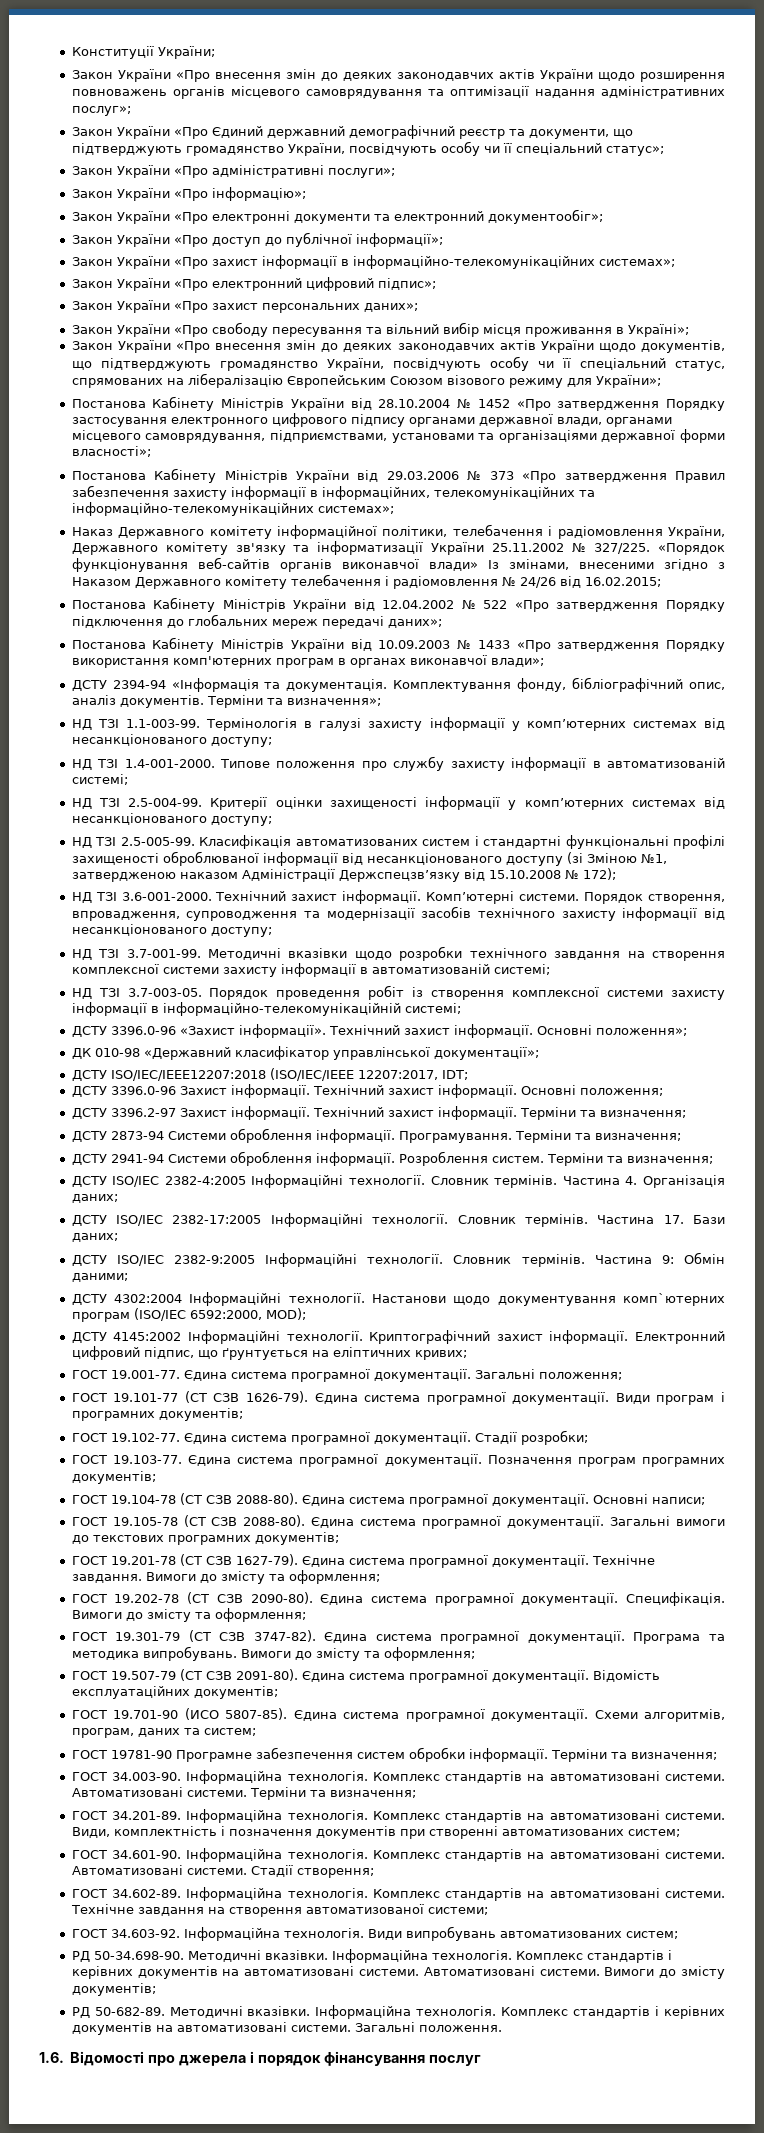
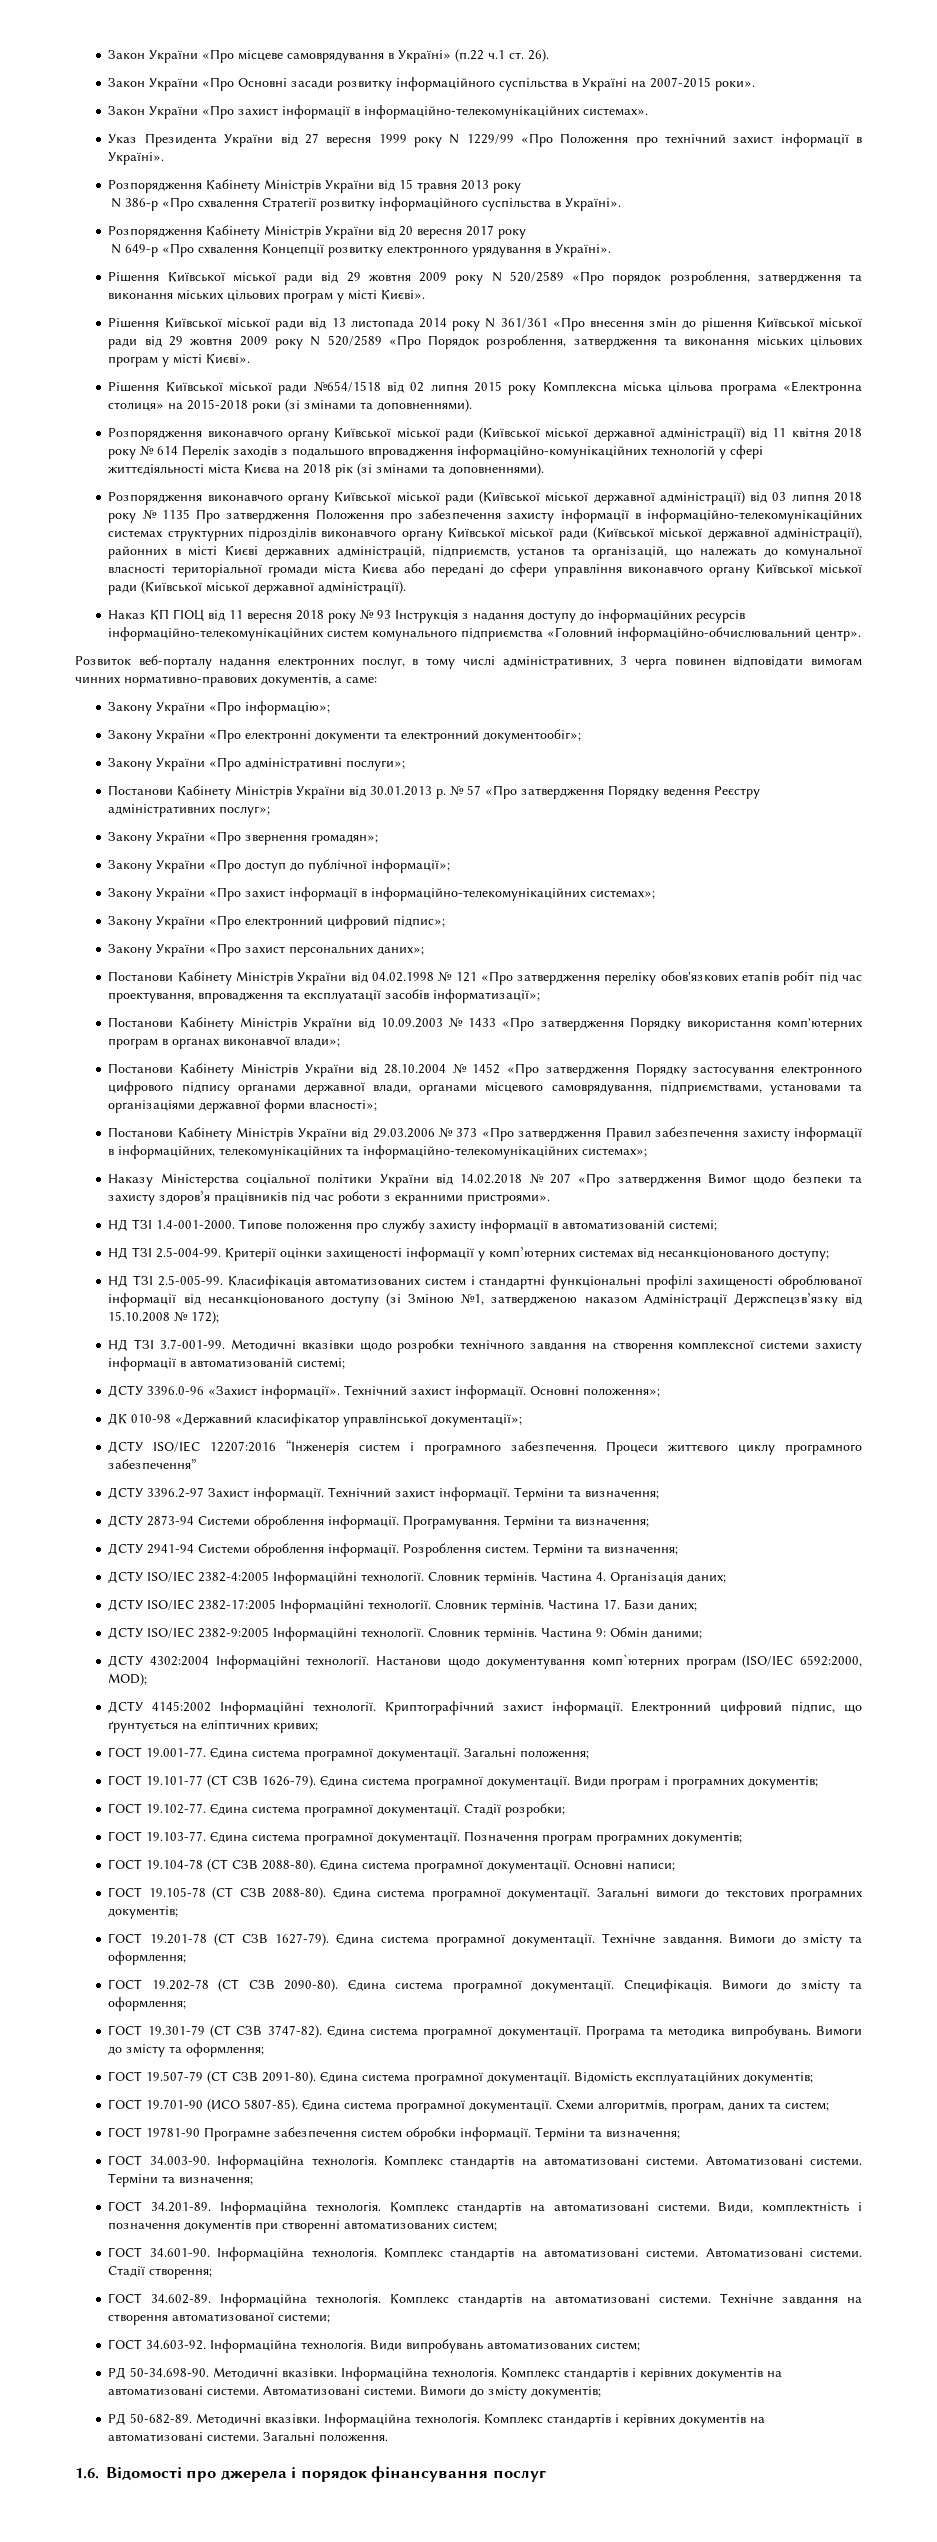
[71,46,215,59] [71,69,725,82] [71,86,725,99] [71,106,131,116] [71,125,633,139] [71,141,664,156] [71,165,395,178] [71,189,113,198] Конституції України; // Закон України «Про внесення змін до деяких законодавчих актів України щодо розширення повноважень органів місцевого самоврядування та оптимізації надання адміністративних послуг»; // Закон України «Про Єдиний державний демографічний реєстр та документи, що підтверджують громадянство України, посвідчують особу чи її спеціальний статус»; // Закон України «Про адміністративні послуги»; // Закон -> [108,49,550,63] [108,77,756,91] [108,105,649,119] [108,133,863,147] [108,152,165,165] [108,179,522,193] [111,197,622,211] [108,225,527,239] [111,243,612,257] [108,271,863,285] [108,290,426,303] [108,317,863,331] [108,335,863,349] [108,354,251,367] [108,381,862,395] [108,399,473,413] [108,427,863,441] [108,445,764,459] [108,463,545,477] [108,491,863,505] [108,509,863,523] [108,527,862,541] [108,546,862,559] [108,563,863,577] [108,581,407,595] [108,609,746,623] [108,627,862,641] [75,655,863,669] [75,674,377,687] [108,702,153,715] Закон України «Про місцеве самоврядування в Україні» (п.22 ч.1 ст. 26). // Закон України «Про Основні засади розвитку інформаційного суспільства в Україні на 2007-2015 роки». // Закон України «Про захист інформації в інформаційно-телекомунікаційних системах». // Указ Президента України від 27 вересня 1999 року N 1229/99 «Про Положення про технічний захист інформації в Україні». // Розпорядження Кабінету Міністрів України від 15 травня 2013 року // N 386-р «Про схвалення Стратегії розвитку інформаційного суспільства в Україні». // Розпорядження Кабінету Міністрів України від 20 вересня 2017 року // N 649-р «Про схвалення Концепції розвитку електронного урядування в Україні». // Рішення Київської міської ради від 29 жовтня 2009 року N 520/2589 «Про порядок розроблення, затвердження та виконання міських цільових програм у місті Києві». // Рішення Київської міської ради від 13 листопада 2014 року N 361/361 «Про внесення змін до рішення Київської міської ради від 29 жовтня 2009 року N 520/2589 «Про Порядок розроблення, затвердження та виконання міських цільових програм у місті Києві». // Рішення Київської міської ради №654/1518 від 02 липня 2015 року Комплексна міська цільова програма «Електронна столиця» на 2015-2018 роки (зі змінами та доповненнями). // Розпорядження виконавчого органу Київської міської ради (Київської міської державної адміністрації) від 11 квітня 2018 року № 614 Перелік заходів з подальшого впровадження інформаційно-комунікаційних технологій у сфері життєдіяльності міста Києва на 2018 рік (зі змінами та доповненнями). // Розпорядження виконавчого органу Київської міської ради (Київської міської державної адміністрації) від 03 липня 2018 року № 1135 Про затвердження Положення про забезпечення захисту інформації в інформаційно-телекомунікаційних системах структурних підрозділів виконавчого органу Київської міської ради (Київської міської державної адміністрації), районних в місті Києві державних адміністрацій, підприємств, установ та організацій, що належать до комунальної власності територіальної громади міста Києва або передані до сфери управління виконавчого органу Київської міської ради (Київської міської державної адміністрації). // Наказ КП ГІОЦ від 11 вересня 2018 року № 93 Інструкція з надання доступу до інформаційних ресурсів інформаційно-телекомунікаційних систем комунального підприємства «Головний інформаційно-обчислювальний центр». // Розвиток веб-порталу надання електронних послуг, в тому числі адміністративних, 3 черга повинен відповідати вимогам чинних нормативно-правових документів, а саме: // Закону
[71,212,113,221] Закон -> [108,730,153,743] Закону
[71,235,113,244] Закон -> [108,757,406,771] [108,785,761,799] [108,804,271,817] [108,831,379,845] [108,860,153,873] Закону України «Про адміністративні послуги»; // Постанови Кабінету Міністрів України від 30.01.2013 р. № 57 «Про затвердження Порядку ведення Реєстру адміністративних послуг»; // Закону України «Про звернення громадян»; // Закону
[71,257,113,266] Закон -> [108,888,153,901] Закону
[71,279,113,288] Закон -> [108,916,153,929] Закону
[71,301,113,310] Закон -> [108,944,153,957] Закону
[71,322,689,337] [71,340,725,353] [71,356,726,371] [71,373,661,388] [71,399,146,408] Закон України «Про свободу пересування та вільний вибір місця проживання в Україні»; // Закон України «Про внесення змін до деяких законодавчих актів України щодо документів, що підтверджують громадянство України, посвідчують особу чи її спеціальний статус, спрямованих на лібералізацію Європейським Союзом візового режиму для України»; // Постанова -> [108,971,862,985] [108,989,541,1003] [108,1017,863,1031] [108,1036,341,1049] [108,1063,174,1074] Постанови Кабінету Міністрів України від 04.02.1998 № 121 «Про затвердження переліку обов'язкових етапів робіт під час проектування, впровадження та експлуатації засобів інформатизації»; // Постанови Кабінету Міністрів України від 10.09.2003 № 1433 «Про затвердження Порядку використання комп'ютерних програм в органах виконавчої влади»; // Постанови
[71,471,146,480] Постанова -> [108,1127,174,1138] Постанови
[71,524,726,539] [71,541,725,555] [71,557,726,572] [71,574,661,589] [71,597,725,612] [71,614,442,629] [71,637,725,652] [71,655,544,668] [71,677,726,692] [71,695,381,708] [71,717,725,731] [71,734,272,747] Наказ Державного комітету інформаційної політики, телебачення і радіомовлення України, Державного комітету зв'язку та інформатизації України 25.11.2002 № 327/225. «Порядок функціонування веб-сайтів органів виконавчої влади» Із змінами, внесеними згідно з Наказом Державного комітету телебачення і радіомовлення № 24/26 від 16.02.2015; // Постанова Кабінету Міністрів України від 12.04.2002 № 522 «Про затвердження Порядку підключення до глобальних мереж передачі даних»; // Постанова Кабінету Міністрів України від 10.09.2003 № 1433 «Про затвердження Порядку використання комп'ютерних програм в органах виконавчої влади»; // ДСТУ 2394-94 «Інформація та документація. Комплектування фонду, бібліографічний опис, аналіз документів. Терміни та визначення»; // НД ТЗІ 1.1-003-99. Термінологія в галузі захисту інформації у комп’ютерних системах від несанкціонованого доступу; -> [108,1173,862,1187] [108,1191,551,1205] Наказу Міністерства соціальної політики України від 14.02.2018 № 207 «Про затвердження Вимог щодо безпеки та захисту здоров’я працівників під час роботи з екранними пристроями».
[71,890,725,904] [71,906,726,921] [71,924,272,937] // НД ТЗІ 3.6-001-2000. Технічний захист інформації. Комп’ютерні системи. Порядок створення, впровадження, супроводження та модернізації засобів технічного захисту інформації від несанкціонованого доступу; -> (220, 1317) none
[71,985,725,1000] [71,1002,461,1016] // НД ТЗІ 3.7-003-05. Порядок проведення робіт із створення комплексної системи захисту інформації в інформаційно-телекомунікаційній системі; -> (346, 1363) none
[110,1068,468,1081] [71,1084,663,1098] ISO/IEC/IEEE12207:2018 (ISO/IEC/IEEE 12207:2017, IDT; // ДСТУ 3396.0-96 Захист інформації. Технічний захист інформації. Основні положення; -> [153,1440,862,1455] [108,1459,197,1469] ISO/IEC 12207:2016 “Інженерія систем і програмного забезпечення. Процеси життєвого циклу програмного забезпечення”

